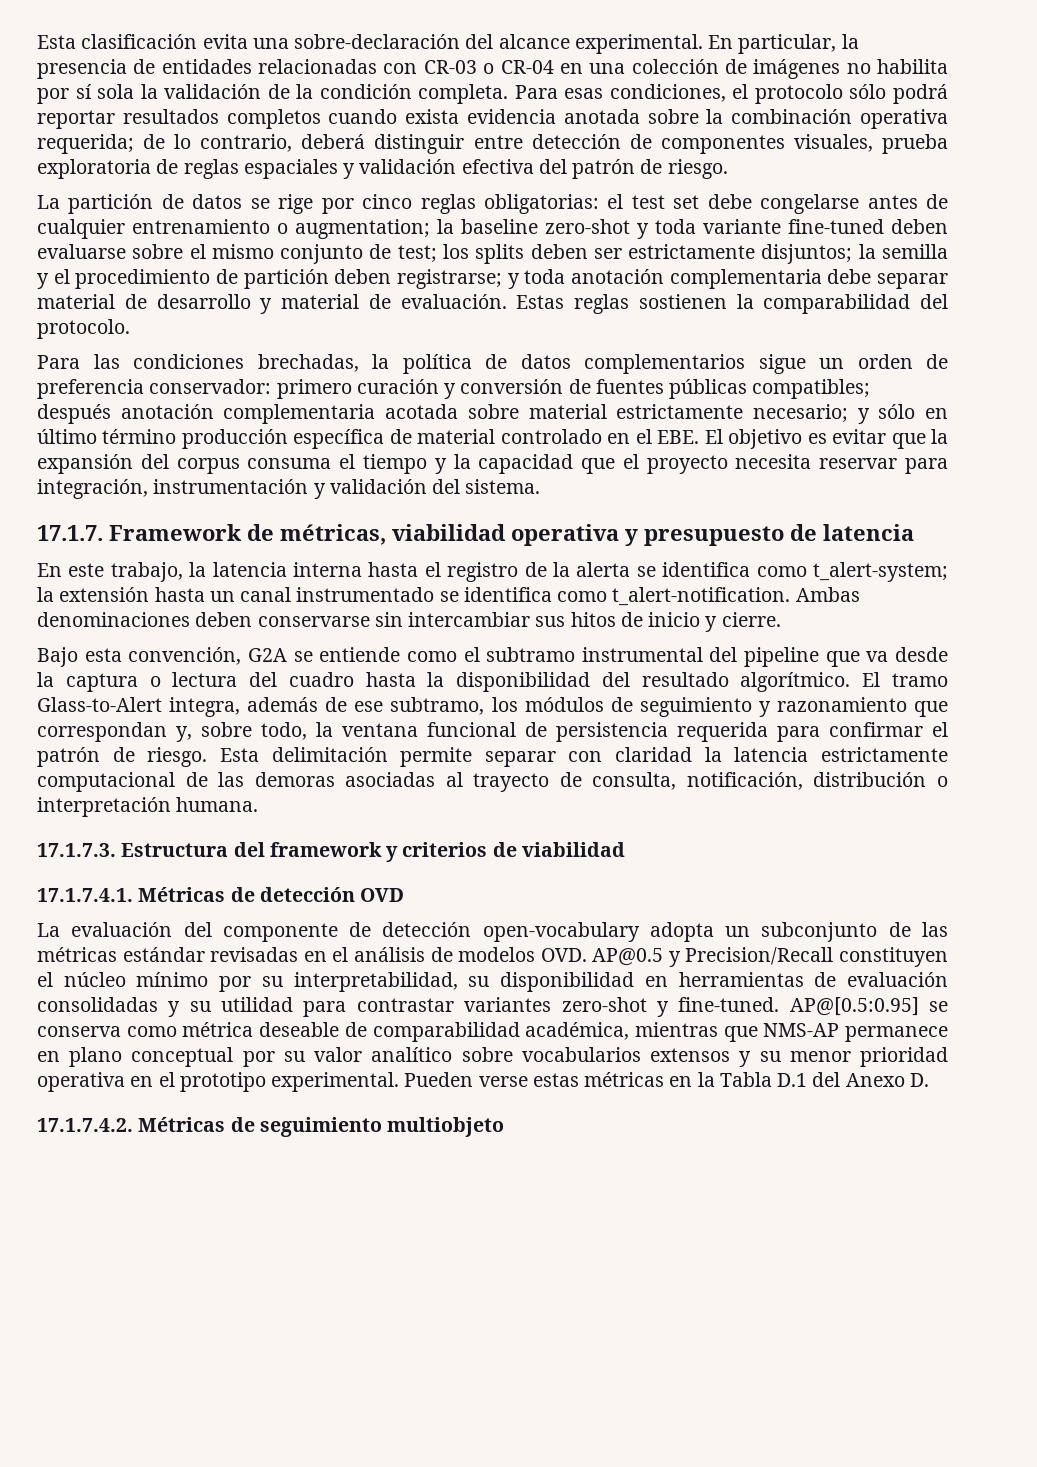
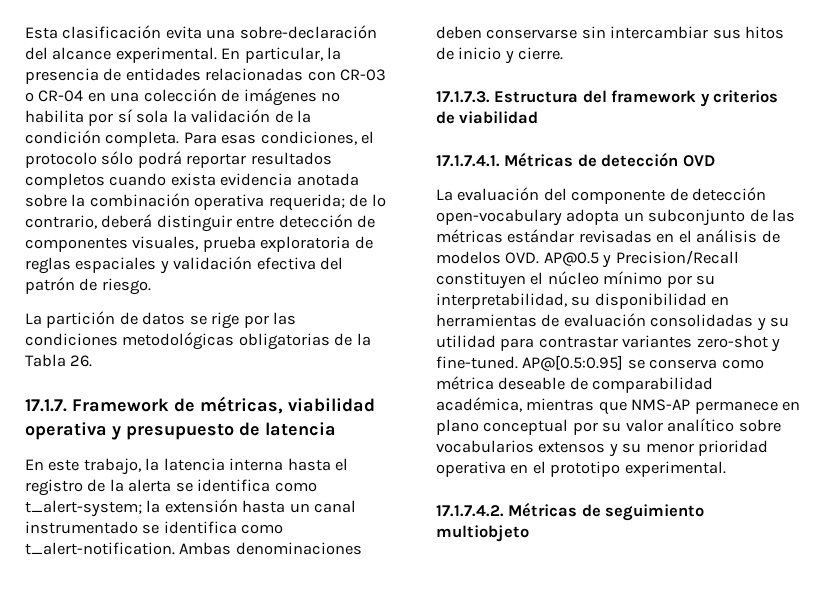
[362,194,948,214] [37,219,948,239] [37,244,949,264] [37,269,948,289] [37,294,948,314] [37,319,130,339] [37,354,948,374] [37,379,871,399] [37,404,949,424] [37,429,949,449] [37,454,949,474] [37,479,541,499] cinco reglas obligatorias: el test set debe congelarse antes de cualquier entrenamiento o augmentation; la baseline zero-shot y toda variante fine-tuned deben evaluarse sobre el mismo conjunto de test; los splits deben ser estrictamente disjuntos; la semilla y el procedimiento de partición deben registrarse; y toda anotación complementaria debe separar material de desarrollo y material de evaluación. Estas reglas sostienen la comparabilidad del protocolo. // Para las condiciones brechadas, la política de datos complementarios sigue un orden de preferencia conservador: primero curación y conversión de fuentes públicas compatibles; después anotación complementaria acotada sobre material estrictamente necesario; y sólo en último término producción específica de material controlado en el EBE. El objetivo es evitar que la expansión del corpus consuma el tiempo y la capacidad que el proyecto necesita reservar para integración, instrumentación y validación del sistema. -> [273,312,297,325] [25,332,371,350] [25,354,93,367] las condiciones metodológicas obligatorias de la Tabla 26.
[37,647,948,667] [37,672,948,692] [37,697,949,717] [37,722,948,742] [37,747,948,767] [37,772,948,792] [37,797,259,817] // Bajo esta convención, G2A se entiende como el subtramo instrumental del pipeline que va desde la captura o lectura del cuadro hasta la disponibilidad del resultado algorítmico. El tramo Glass-to-Alert integra, además de ese subtramo, los módulos de seguimiento y razonamiento que correspondan y, sobre todo, la ventana funcional de persistencia requerida para confirmar el patrón de riesgo. Esta delimitación permite separar con claridad la latencia estrictamente computacional de las demoras asociadas al trayecto de consulta, notificación, distribución o interpretación humana. -> (564, 53) none
[404,1072,929,1087] Pueden verse estas métricas en la Tabla D.1 del Anexo D. -> (726, 469) none

